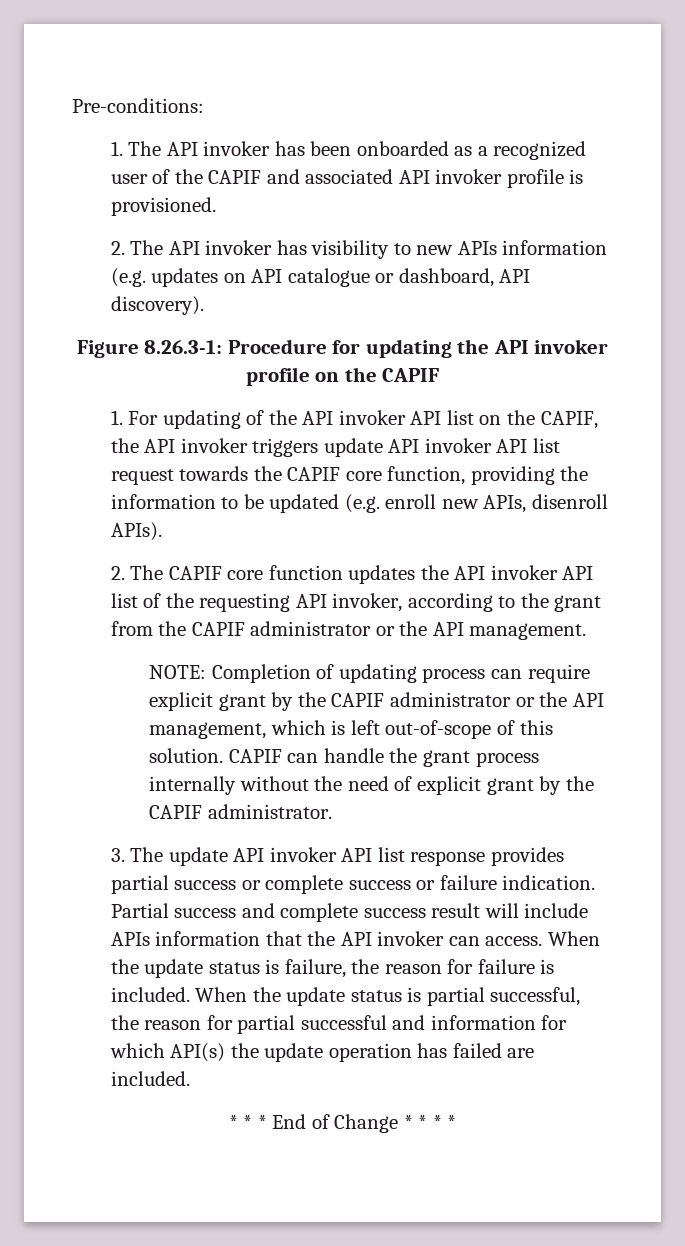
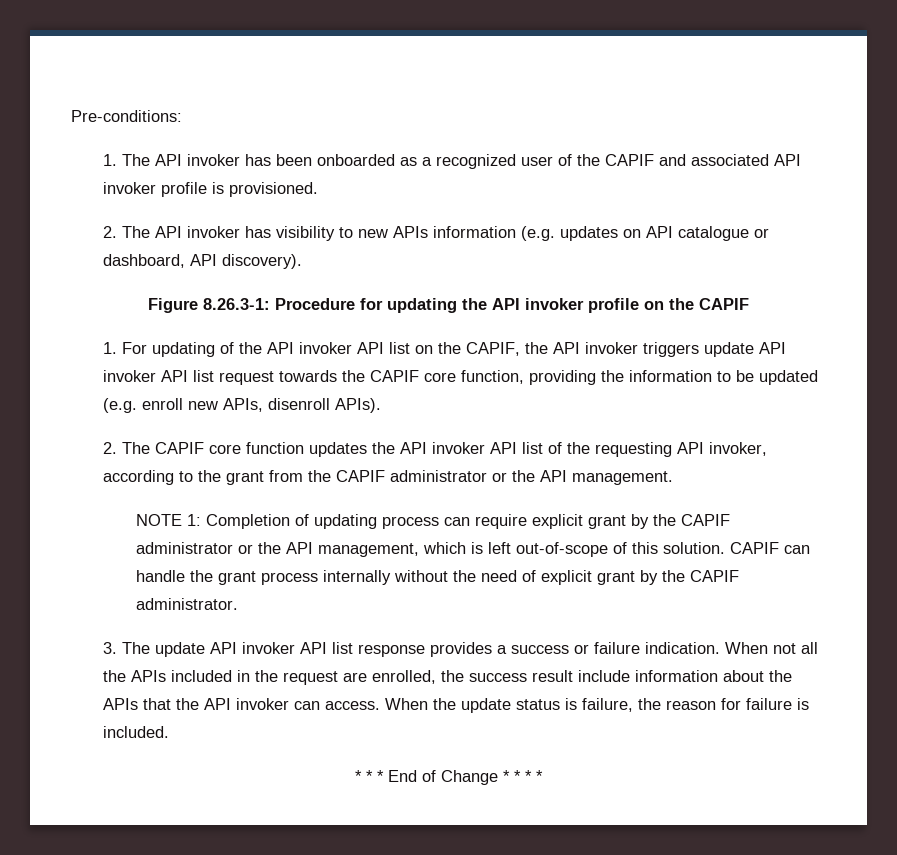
[149,665,207,679] NOTE: -> [135,514,201,526] NOTE 1:
[110,875,596,894] [110,903,589,922] [110,931,261,946] partial success or complete success or failure indication. Partial success and complete success result will include APIs information -> [497,642,819,654] [103,670,793,685] [103,698,139,710] a success or failure indication. When not all the APIs included in the request are enrolled, the success result include information about the APIs
[195,987,581,1006] [110,1015,568,1034] [109,1043,535,1062] [110,1071,190,1086] When the update status is partial successful, the reason for partial successful and information for which API(s) the update operation has failed are included. -> (170, 732) none

